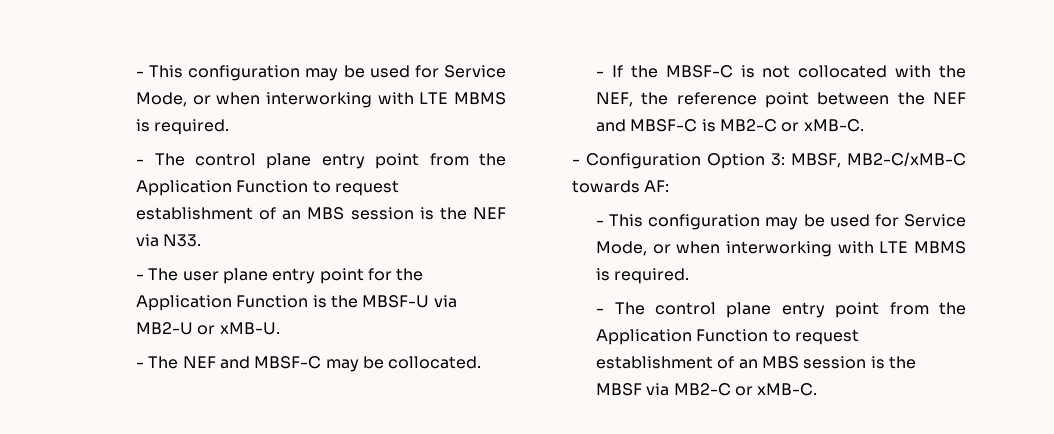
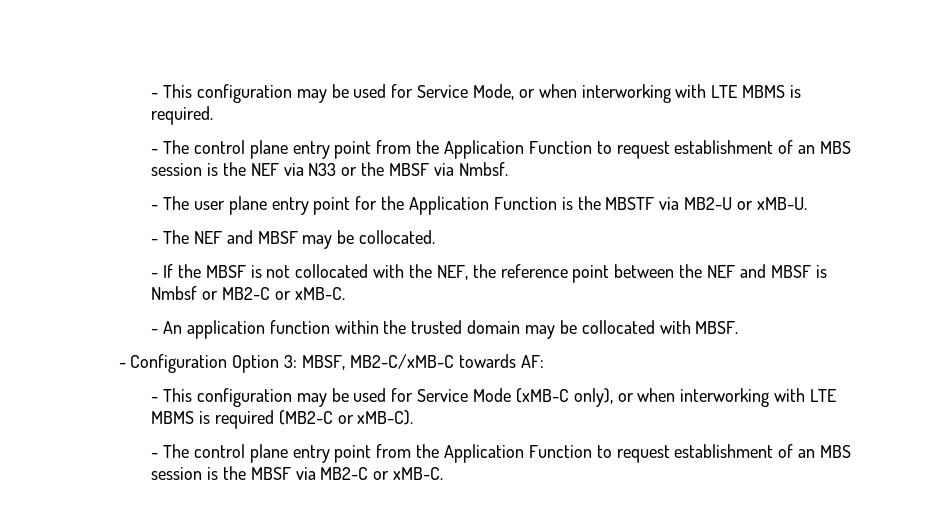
[163,234,202,247] N33. -> [308,162,508,176] N33 or the MBSF via Nmbsf.
[362,295,430,308] MBSF-U -> [605,197,655,210] MBSTF
[254,356,322,369] MBSF-C -> [257,231,298,244] MBSF
[665,65,733,78] MBSF-C -> [205,265,246,278] MBSF
[630,119,864,132] MBSF-C is MB2-C or xMB-C. -> [770,265,827,278] [151,286,345,300] [151,320,739,339] MBSF is Nmbsf or MB2-C or xMB-C. // - An application function within the trusted domain may be collocated with MBSF.
[596,241,966,257] [596,268,690,284] Mode, or when interworking with LTE MBMS is required. -> [472,388,836,407] [151,410,414,429] Mode (xMB-C only), or when interworking with LTE MBMS is required (MB2-C or xMB-C).

